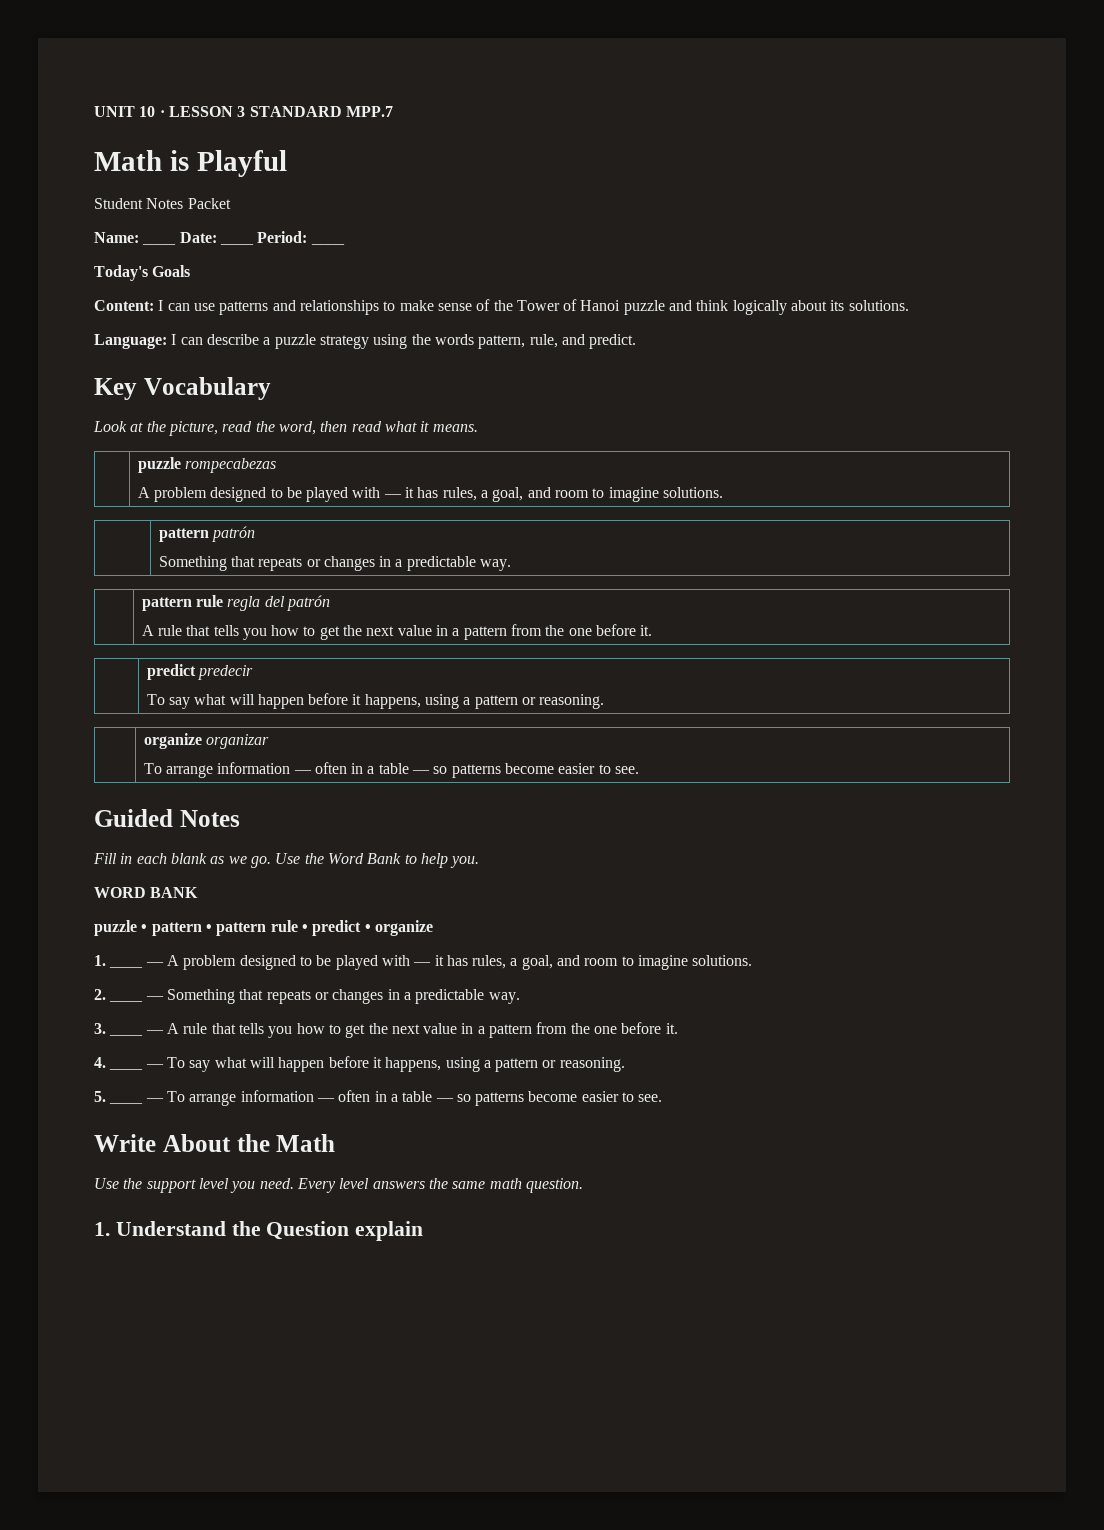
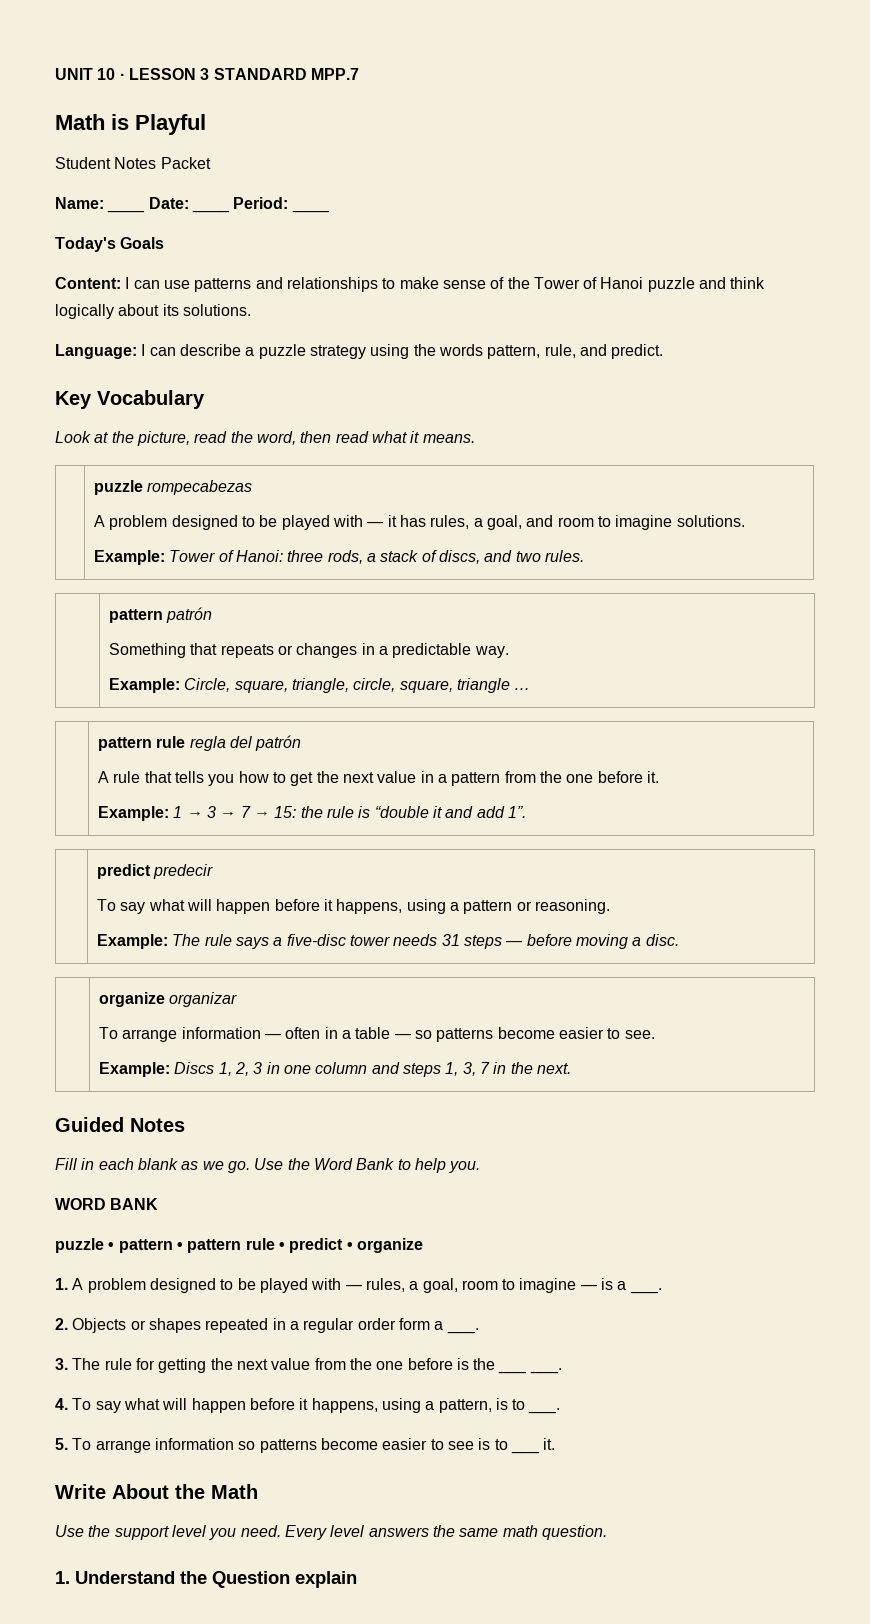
(724, 492) none -> [94,550,584,565] // Example: Tower of Hanoi: three rods, a stack of discs, and two rules.
(512, 565) none -> [109,678,531,693] // Example: Circle, square, triangle, circle, square, triangle …
(653, 630) none -> [98,806,526,821] // Example: 1 → 3 → 7 → 15: the rule is “double it and add 1”.
(605, 701) none -> [97,934,679,949] // Example: The rule says a five-disc tower needs 31 steps — before moving a disc.
(640, 770) none -> [99,1062,571,1077] // Example: Discs 1, 2, 3 in one column and steps 1, 3, 7 in the next.
[109,966,144,968] [145,955,753,970] [94,989,106,1000] [109,1000,144,1002] [145,989,520,1004] [94,1023,106,1034] [109,1034,144,1036] [145,1022,678,1038] ____ — A problem designed to be played with — it has rules, a goal, and room to imagine solutions. // 2. ____ — Something that repeats or changes in a predictable way. // 3. ____ — A rule that tells you how to get the next value in a pattern from the one before it. -> [72,1278,662,1294] [55,1318,479,1334] [55,1358,496,1373] [498,1368,562,1374] A problem designed to be played with — rules, a goal, room to imagine — is a ___. // 2. Objects or shapes repeated in a regular order form a ___. // 3. The rule for getting the next value from the one before is the ___ ___.
[109,1068,144,1070] [145,1064,164,1068] ____ — -> (68, 1404) none
[495,1057,625,1072] pattern or reasoning. -> [438,1398,561,1414] pattern, is to ___.
[109,1102,144,1104] [145,1090,663,1106] ____ — To arrange information — often in a table — so patterns become easier to see. -> [72,1438,508,1453] [510,1450,540,1454] [543,1438,556,1450] To arrange information so patterns become easier to see is to ___ it.

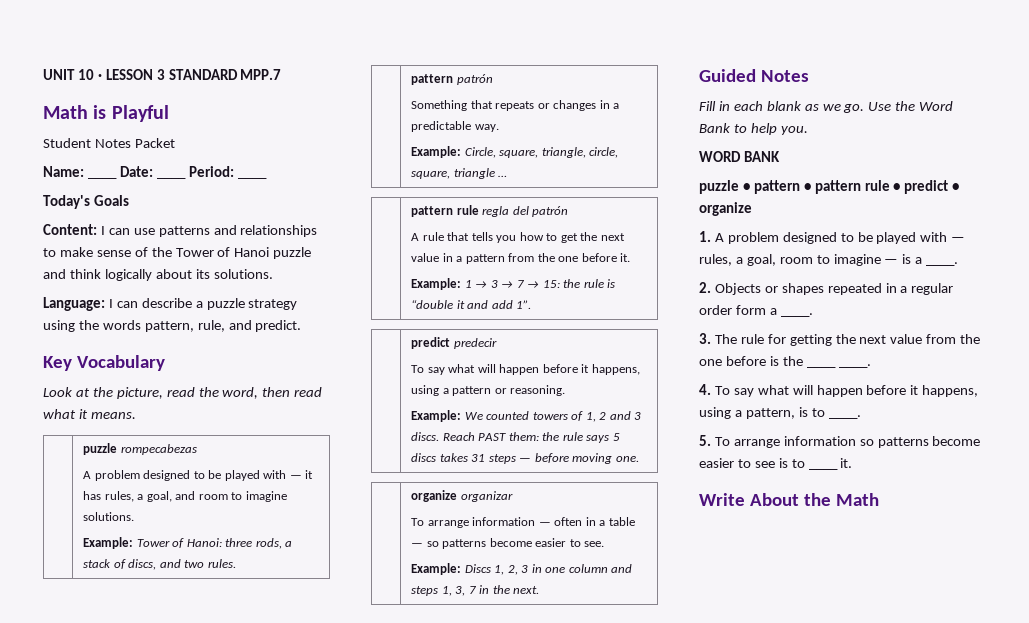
[172,934,438,949] The rule says a five-disc tower needs -> [464,411,642,422] [411,432,620,443] [411,453,468,462] We counted towers of 1, 2 and 3 discs. Reach PAST them: the rule says 5 discs takes
[632,934,679,946] a disc. -> [615,456,639,462] one.
[629,1288,662,1294] ___. -> [926,262,959,266] ____.
[446,1328,479,1334] ___. -> [780,313,813,317] ____.
[498,1368,562,1374] ___ ___. -> [806,364,871,368] ____ ____.
[528,1408,561,1414] ___. -> [828,415,861,419] ____.
[510,1450,540,1454] ___ -> [808,468,838,470] ____
[55,1525,607,1540] [55,1571,357,1588] // Use the support level you need. Every level answers the same math question. // 1. Understand the Question explain -> (879, 499) none

